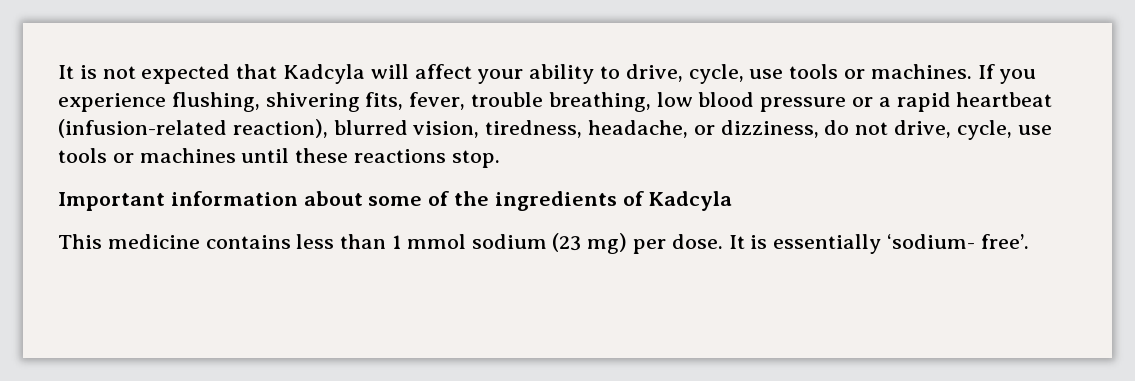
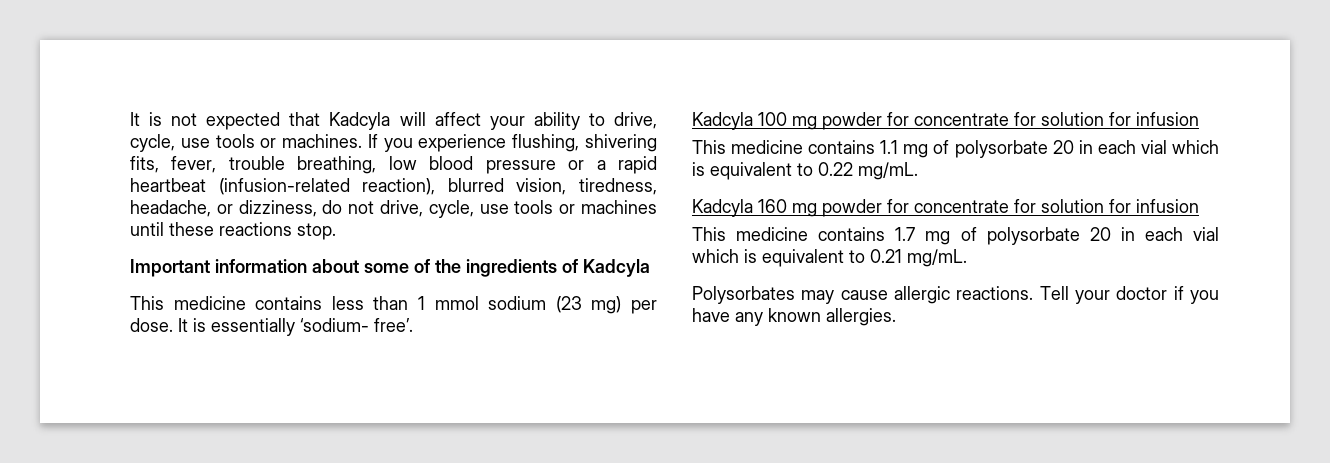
(1029, 241) none -> [692,112,1199,130] [692,140,1219,158] [692,162,918,180] [692,199,1199,217] [692,227,1219,245] [692,249,967,267] [692,286,1219,304] [692,308,896,326] // Kadcyla 100 mg powder for concentrate for solution for infusion // This medicine contains 1.1 mg of polysorbate 20 in each vial which is equivalent to 0.22 mg/mL. // Kadcyla 160 mg powder for concentrate for solution for infusion // This medicine contains 1.7 mg of polysorbate 20 in each vial which is equivalent to 0.21 mg/mL. // Polysorbates may cause allergic reactions. Tell your doctor if you have any known allergies.

